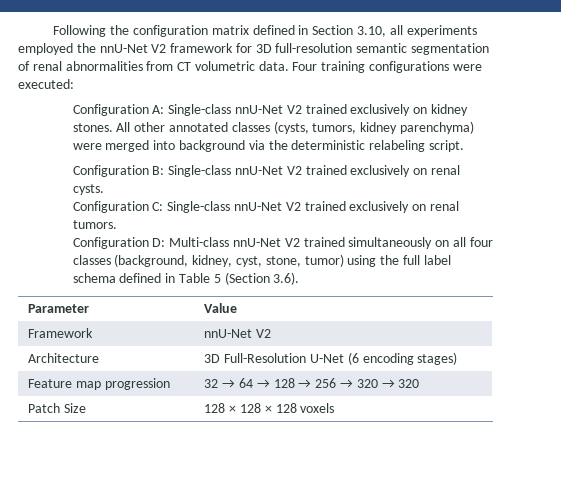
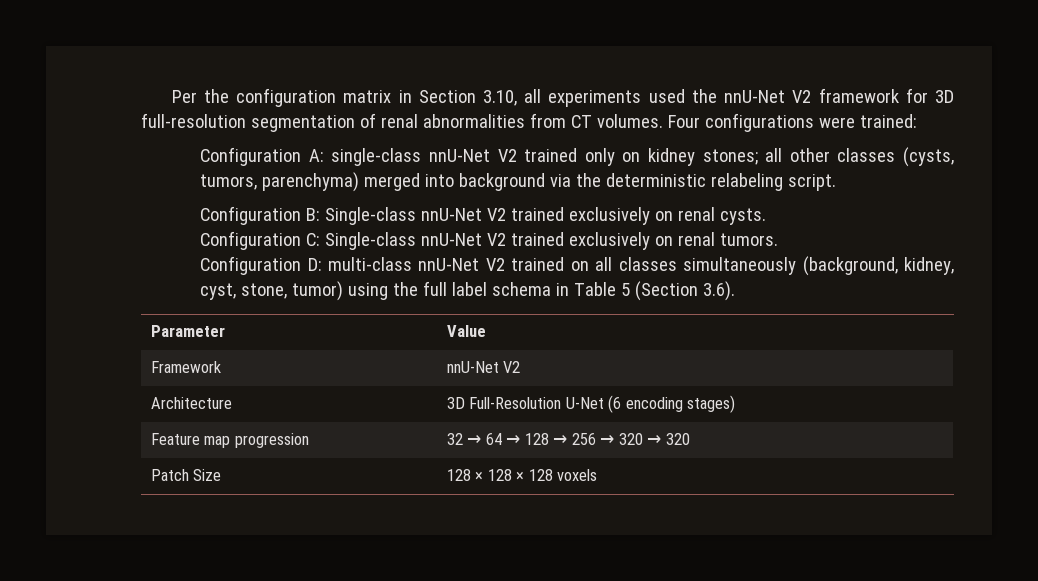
[53,25,107,37] Following -> [171,90,197,103] Per
[252,25,295,35] defined -> (392, 96) none
[18,43,73,55] employed -> [648,89,685,103] used
[356,43,408,53] semantic -> (246, 120) none
[194,61,366,73] volumetric data. Four training -> [596,114,700,128] volumes. Four
[18,79,74,89] executed: -> [859,114,917,128] trained:
[168,104,411,116] Single-class nnU-Net V2 trained exclusively -> [331,148,615,166] single-class nnU-Net V2 trained only
[72,121,474,134] [72,143,102,150] stones. All other annotated classes (cysts, tumors, kidney parenchyma) were -> [702,147,955,167] [200,172,360,192] stones; all other classes (cysts, tumors, parenchyma)
[169,237,433,249] Multi-class nnU-Net V2 trained simultaneously -> [328,257,565,271] multi-class nnU-Net V2 trained
[469,237,493,247] [72,255,111,265] four classes -> [618,257,797,275] classes simultaneously
[119,273,162,283] defined -> (552, 289) none

